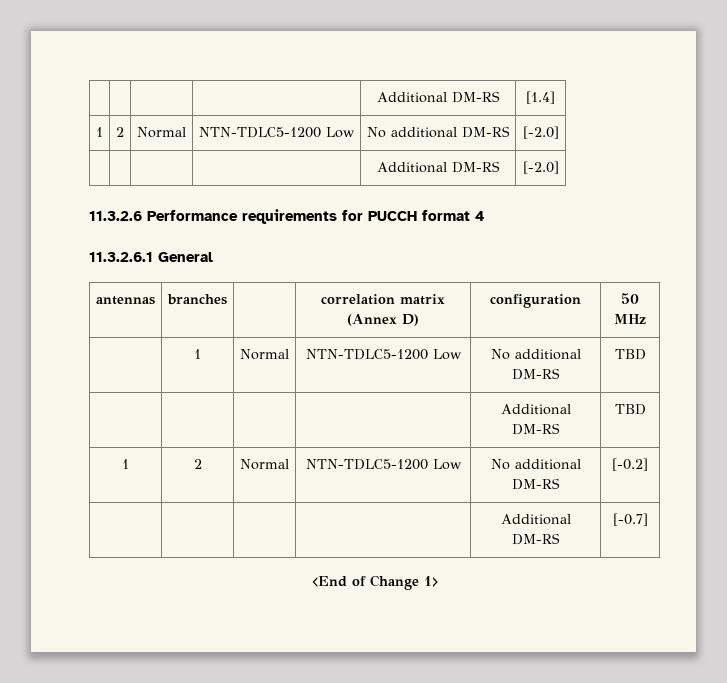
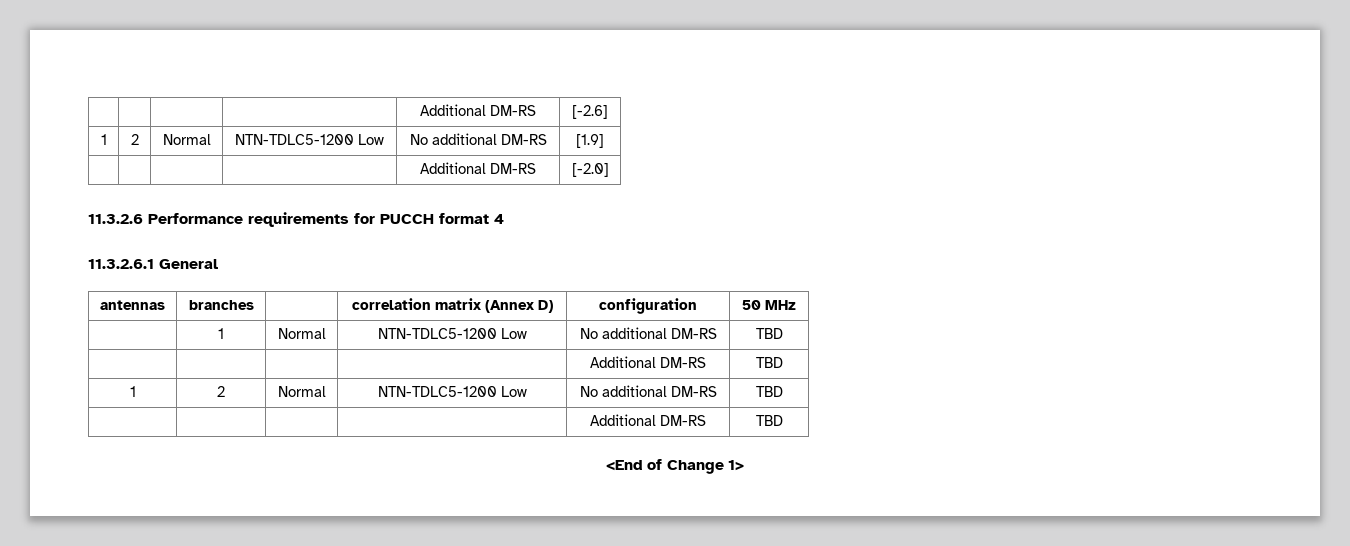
[376,91,500,103] [526,91,555,104] [96,127,103,137] [116,127,124,137] [137,127,186,138] [199,127,355,138] [366,126,510,138] [522,126,559,139] | | | | Additional DM-RS | [1.4] // 1 | 2 | Normal | NTN-TDLC5-1200 Low | No additional DM-RS | [-2.0] -> [420,104,536,116] [572,105,608,119] [100,134,107,145] [130,134,139,145] [162,134,211,145] [235,134,384,145] [409,133,547,145] [576,134,604,148] | | | | Additional DM-RS | [-2.6] // 1 | 2 | Normal | NTN-TDLC5-1200 Low | No additional DM-RS | [1.9]
[612,458,648,471] [500,514,571,525] [511,533,560,545] [612,513,648,526] [-0.2] // | | | | Additional DM-RS | [-0.7] -> [755,386,783,397] [590,414,706,426] [755,415,783,426] TBD // | | | | Additional DM-RS | TBD

